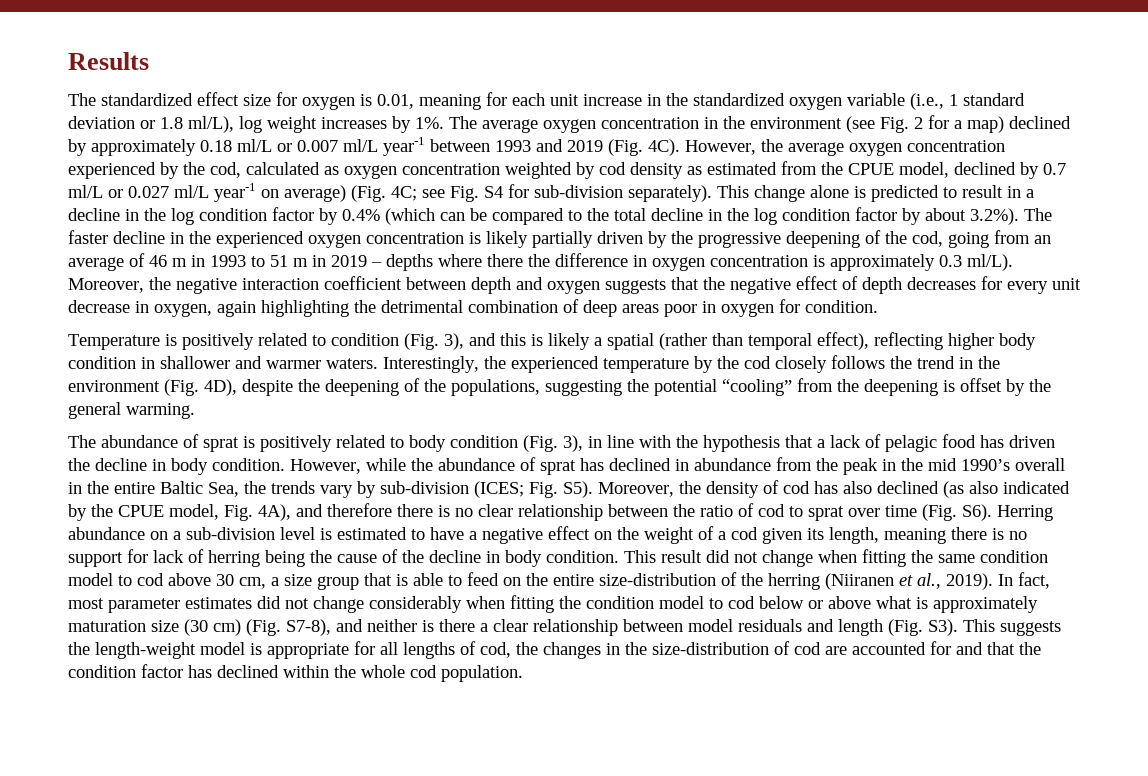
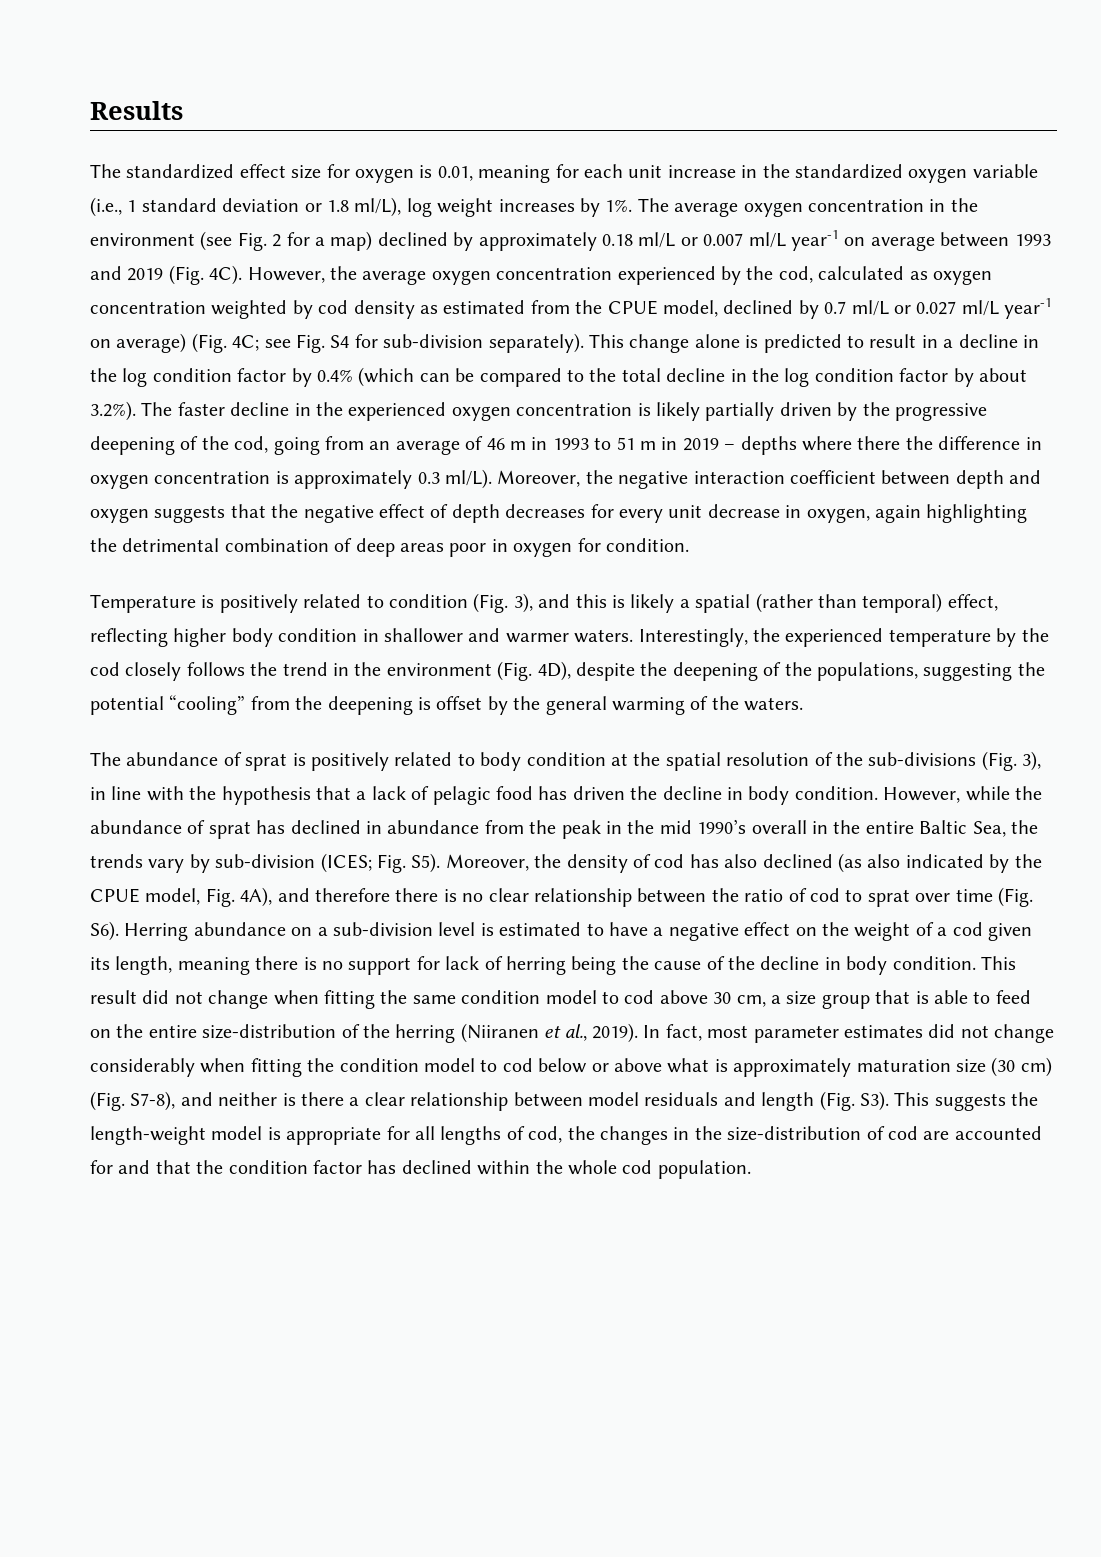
(425, 146) none -> [844,236,935,251] on average
[748,332,869,350] temporal effect), -> [862,593,998,613] temporal) effect,
[126,403,195,419] warming. -> [611,696,804,715] warming of the waters.
(518, 441) none -> [610,752,977,771] at the spatial resolution of the sub-divisions

